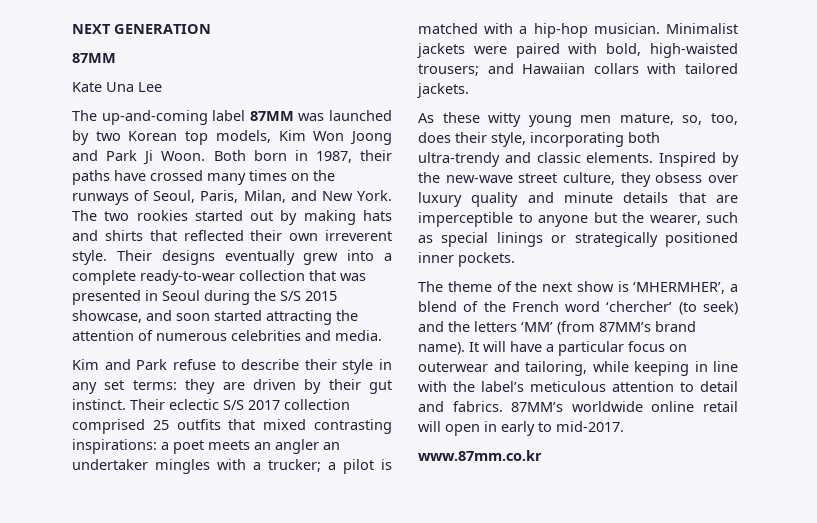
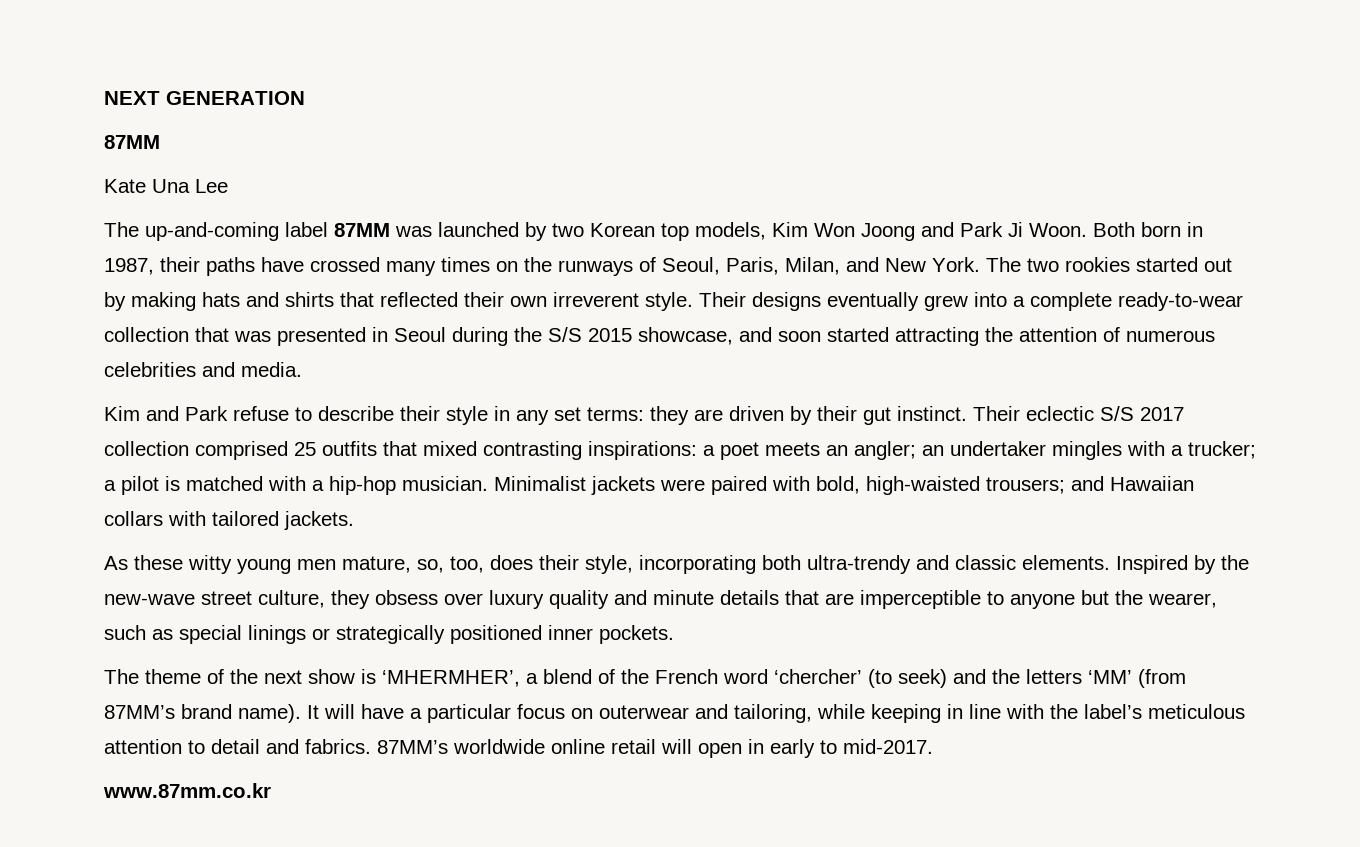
[275,439,319,454] angler -> [854,441,916,460] angler;

